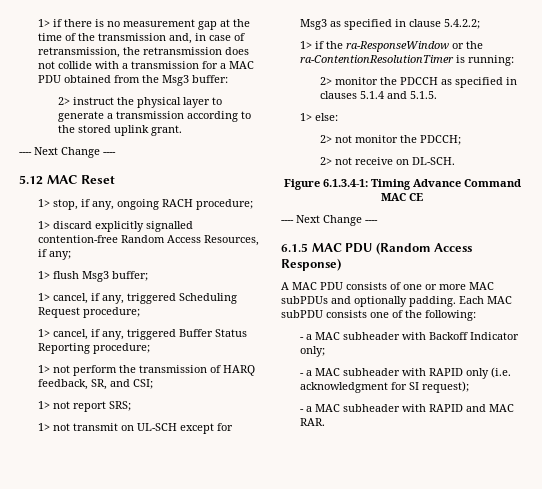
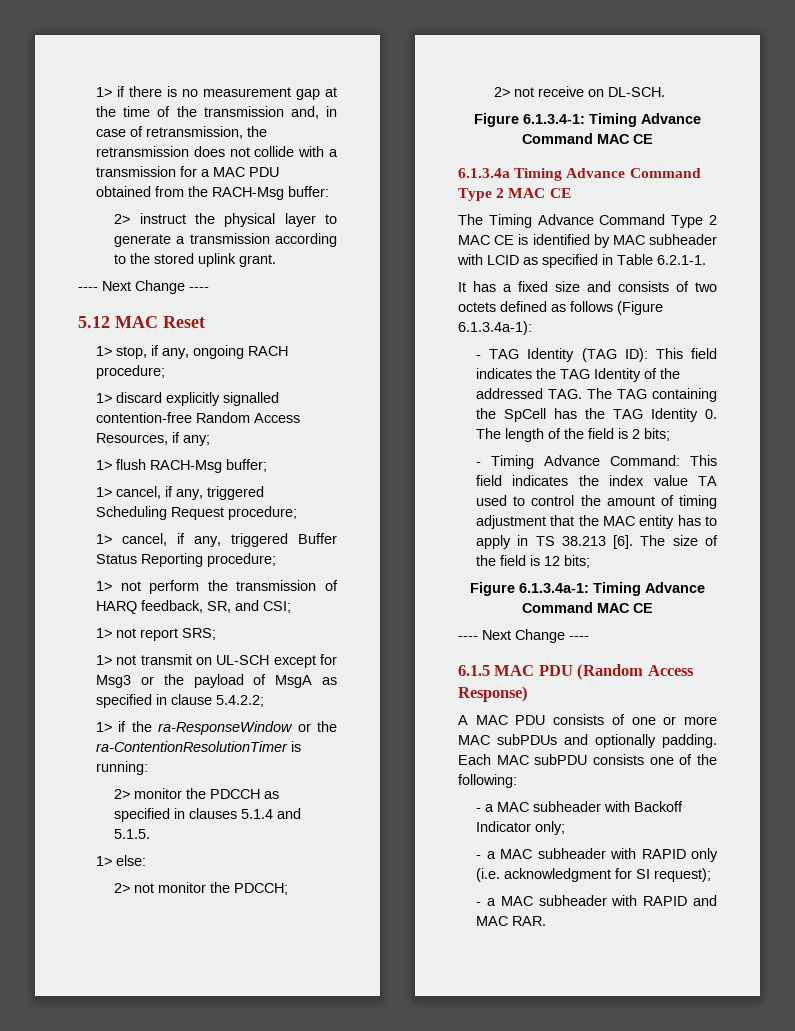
[162,75,190,86] Msg3 -> [212,187,285,200] RACH-Msg
[82,271,110,282] Msg3 -> [150,460,223,473] RACH-Msg
(328, 24) none -> [140,674,313,688] or the payload of MsgA
(423, 197) none -> [458,168,701,181] [458,188,571,201] [458,214,717,228] [458,234,717,248] [457,254,706,268] [458,281,717,292] [458,301,663,315] [458,321,532,335] [476,348,717,362] [476,368,681,382] [476,388,717,402] [476,408,717,422] [476,428,671,442] [476,455,717,469] [476,475,717,486] [476,495,717,509] [476,515,717,529] [476,535,718,549] [476,555,591,568] [470,582,705,596] [522,602,653,613] // 6.1.3.4a Timing Advance Command Type 2 MAC CE // The Timing Advance Command Type 2 MAC CE is identified by MAC subheader with LCID as specified in Table 6.2.1-1. // It has a fixed size and consists of two octets defined as follows (Figure 6.1.3.4a-1): // - TAG Identity (TAG ID): This field indicates the TAG Identity of the addressed TAG. The TAG containing the SpCell has the TAG Identity 0. The length of the field is 2 bits; // - Timing Advance Command: This field indicates the index value TA used to control the amount of timing adjustment that the MAC entity has to apply in TS 38.213 [6]. The size of the field is 12 bits; // Figure 6.1.3.4a-1: Timing Advance Command MAC CE

